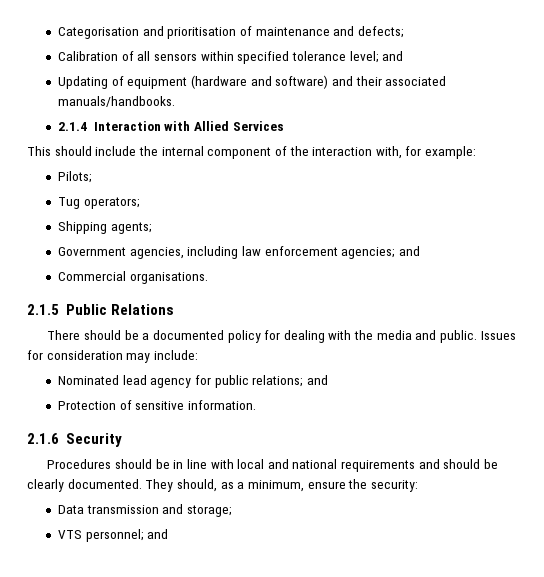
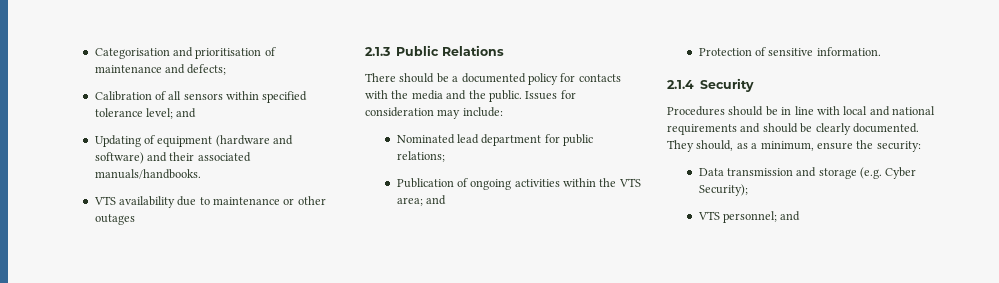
[58,121,284,131] [27,146,477,159] [58,171,93,183] [58,197,140,209] [58,221,152,234] [58,246,420,259] [58,271,208,284] [27,304,59,315] 2.1.4 Interaction with Allied Services // This should include the internal component of the interaction with, for example: // Pilots; // Tug operators; // Shipping agents; // Government agencies, including law enforcement agencies; and // Commercial organisations. // 2.1.5 -> [93,196,326,208] [94,214,135,225] [365,47,390,56] VTS availability due to maintenance or other outages // 2.1.3
[283,330,325,343] dealing -> [578,74,621,82] contacts
(437, 335) none -> [468,90,486,99] the
[150,378,192,388] agency -> [481,134,542,146] department
(304, 381) none -> [396,178,641,190] [396,197,423,206] // Publication of ongoing activities within the VTS area;
[27,433,59,444] 2.1.6 -> [667,80,694,89] 2.1.4
[186,505,232,517] storage; -> [818,167,917,179] [698,184,748,196] storage (e.g. Cyber Security);

